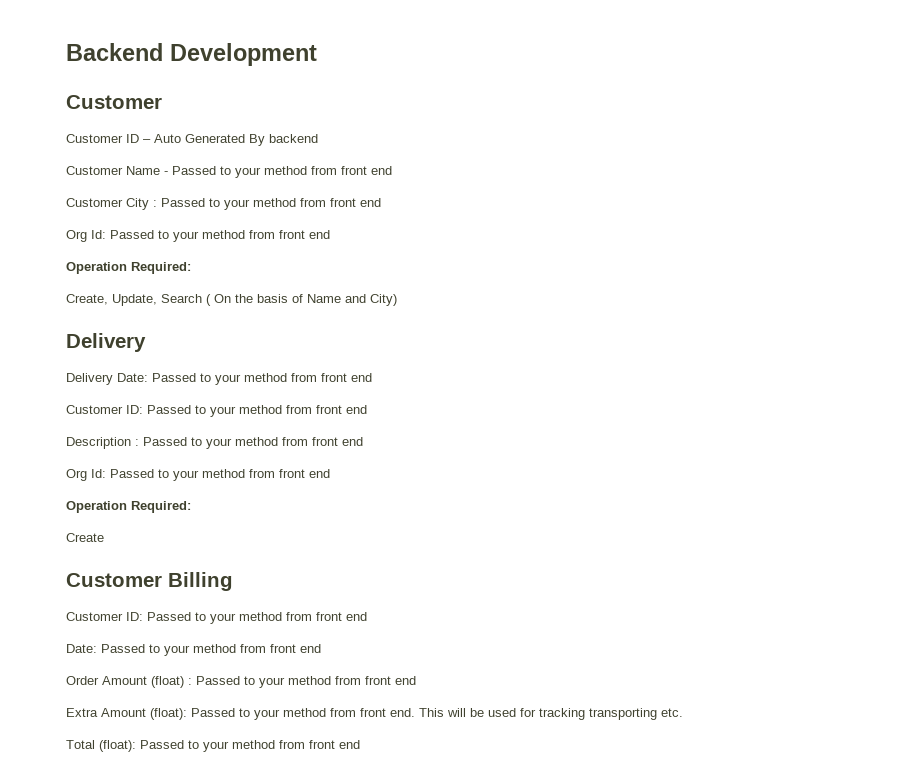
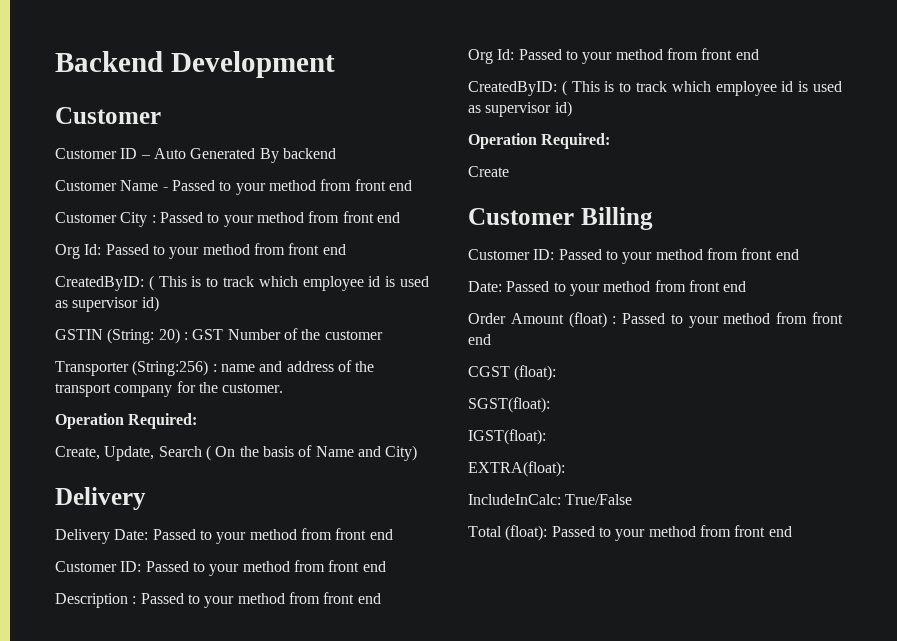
(330, 234) none -> [55,275,430,291] [55,296,159,312] [55,328,383,344] [55,360,375,376] [55,381,284,397] // CreatedByID: ( This is to track which employee id is used as supervisor id) // GSTIN (String: 20) : GST Number of the customer // Transporter (String:256) : name and address of the transport company for the customer.
(330, 473) none -> [468,80,842,96] [468,101,572,117] // CreatedByID: ( This is to track which employee id is used as supervisor id)
[66,708,683,720] Extra Amount (float): Passed to your method from front end. This will be used for tracking transporting etc. -> [468,365,557,381] [468,397,550,413] [468,429,546,445] [468,461,565,477] [468,494,633,505] CGST (float): // SGST(float): // IGST(float): // EXTRA(float): // IncludeInCalc: True/False

